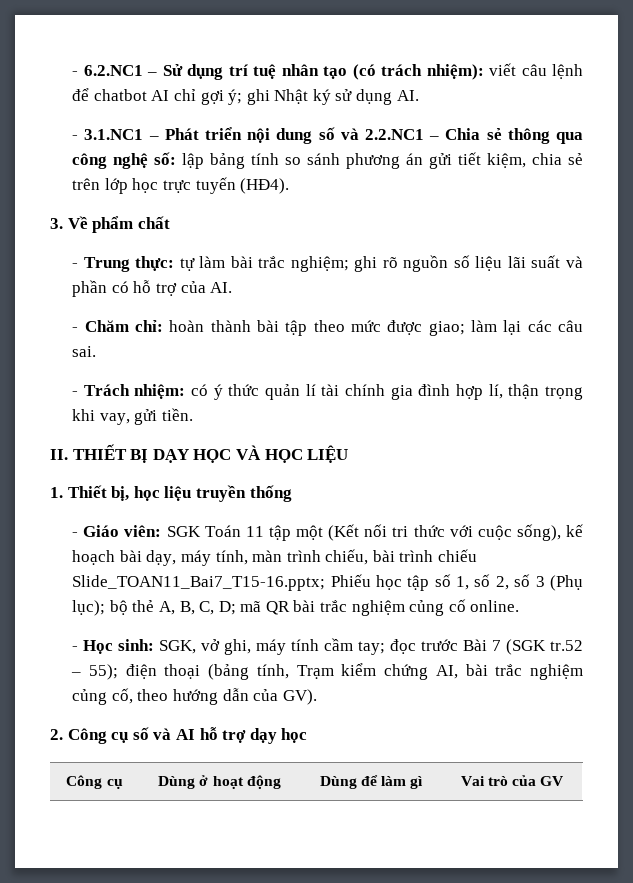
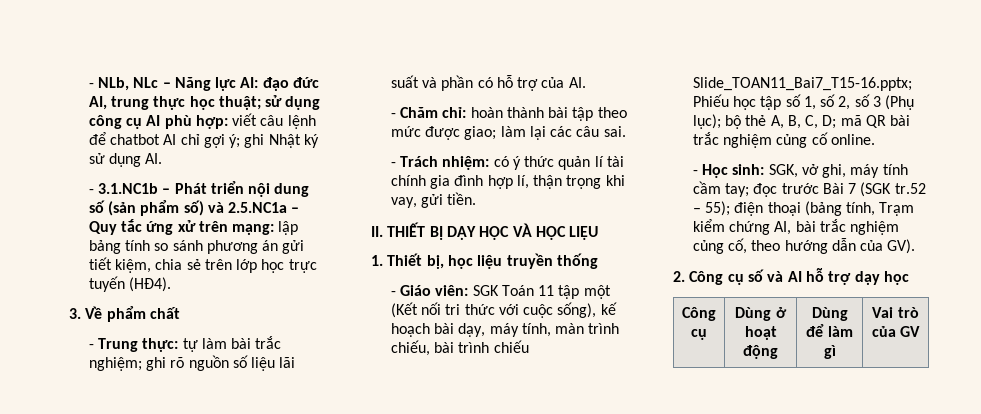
[72,64,484,80] - 6.2.NC1 – Sử dụng trí tuệ nhân tạo (có trách nhiệm): -> [88,77,320,91] [88,95,321,110] [88,115,228,129] - NLb, NLc – Năng lực AI: đạo đức AI, trung thực học thuật; sử dụng công cụ AI phù hợp:
[84,129,144,140] 3.1.NC1 -> [97,183,158,194] 3.1.NC1b
[340,128,583,144] [72,152,177,169] và 2.2.NC1 – Chia sẻ thông qua công nghệ số: -> [107,200,300,216] [88,219,275,235] (sản phẩm số) và 2.5.NC1a – Quy tắc ứng xử trên mạng:

